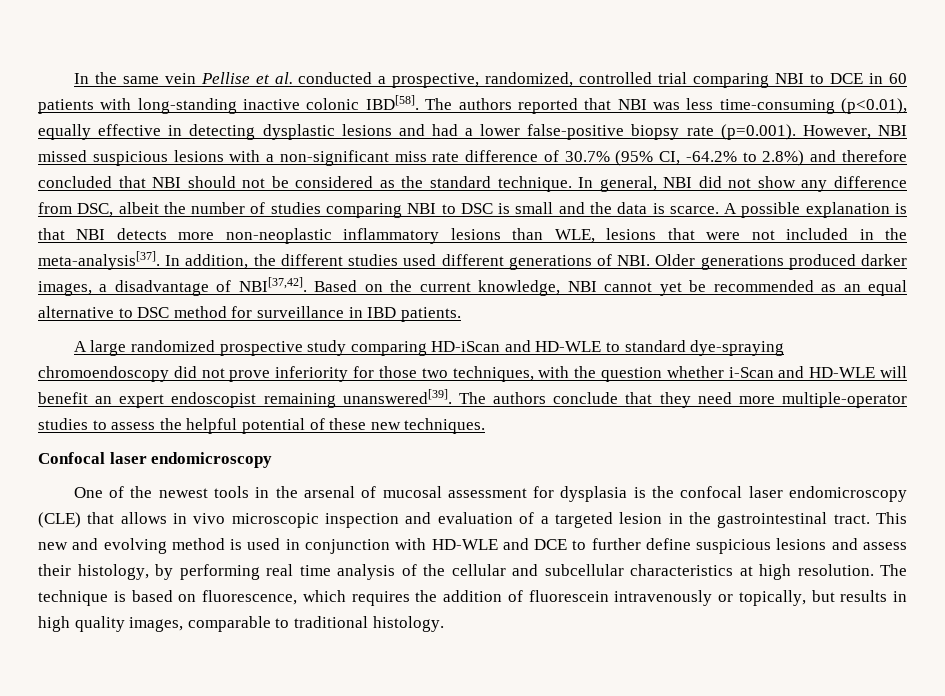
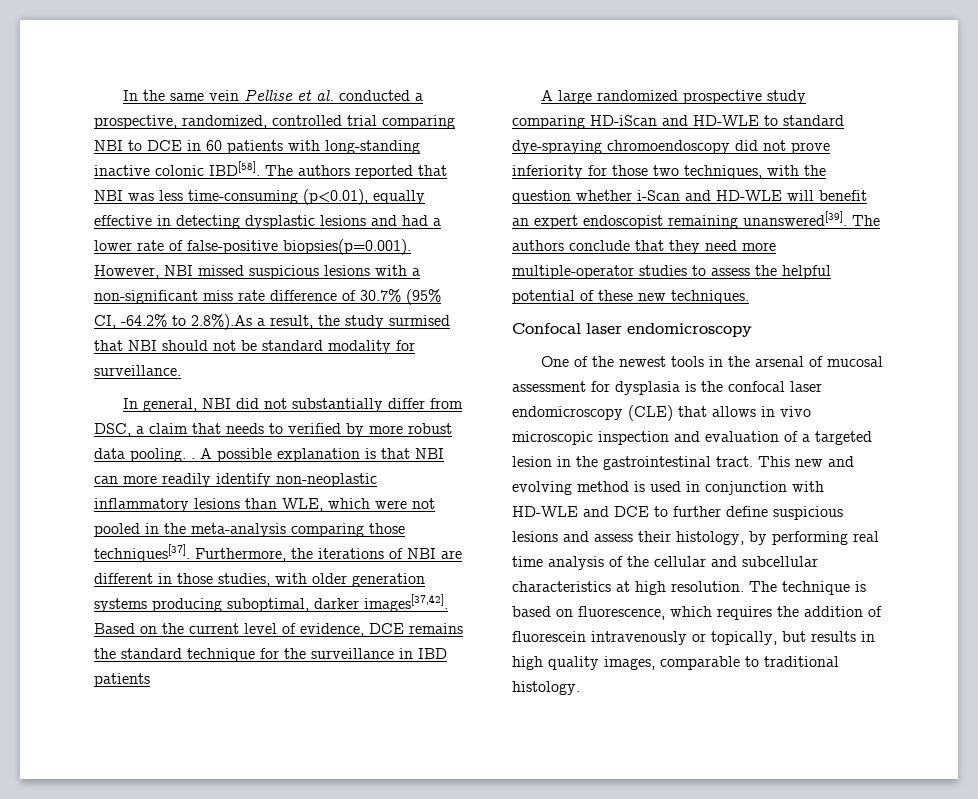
[527,124,796,140] false-positive biopsy rate (p=0.001). -> [137,239,411,255] rate of false-positive biopsies(p=0.001).
[762,150,907,166] [38,176,112,188] 2.8%) and therefore concluded -> [191,314,450,330] 2.8%).As a result, the study surmised
[295,176,572,192] considered as the standard technique. -> [262,340,415,354] [94,365,181,376] standard modality for surveillance. //
[757,176,907,192] [38,202,719,218] show any difference from DSC, albeit the number of studies comparing NBI to DSC is small and the data is scarce. -> [292,398,464,412] [94,423,452,437] [94,448,195,462] substantially differ from DSC, a claim that needs to verified by more robust data pooling. .
[116,228,215,240] detects more -> [94,473,271,487] can more readily identify
[606,228,695,240] lesions that -> [328,498,370,509] which
[786,228,908,240] [38,251,907,270] [38,277,908,296] [38,306,253,318] included in the meta-analysis[37]. In addition, the different studies used different generations of NBI. Older generations produced darker images, a disadvantage of NBI[37,42]. Based on the current knowledge, NBI cannot yet be recommended as an equal alternative to DSC method for -> [94,523,405,537] [94,544,462,562] [94,573,425,587] [94,594,448,612] [94,623,463,637] [94,648,306,662] pooled in the meta-analysis comparing those techniques[37]. Furthermore, the iterations of NBI are different in those studies, with older generation systems producing suboptimal, darker images[37,42]. Based on the current level of evidence, DCE remains the standard technique for the
[400,307,461,322] patients. -> [94,673,150,687] patients

